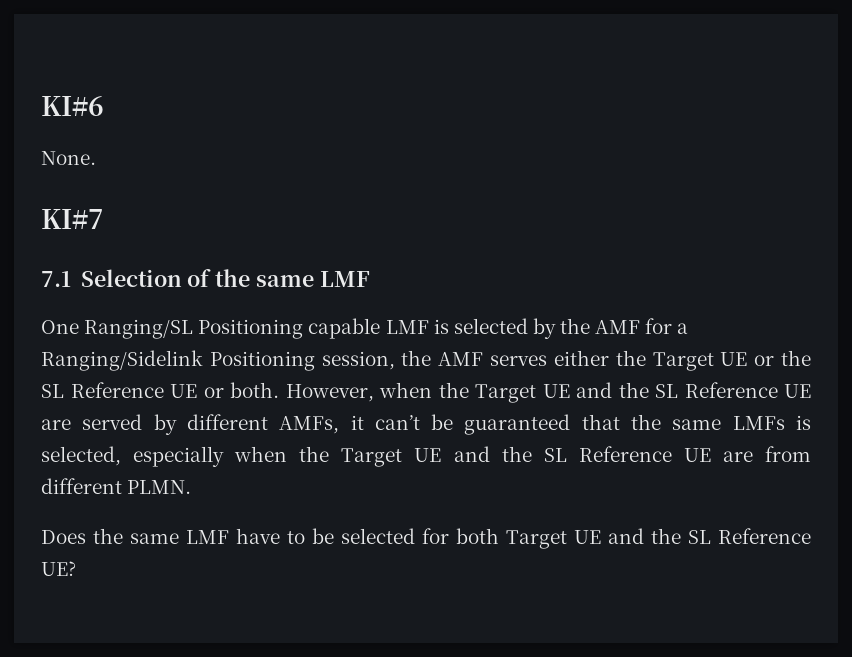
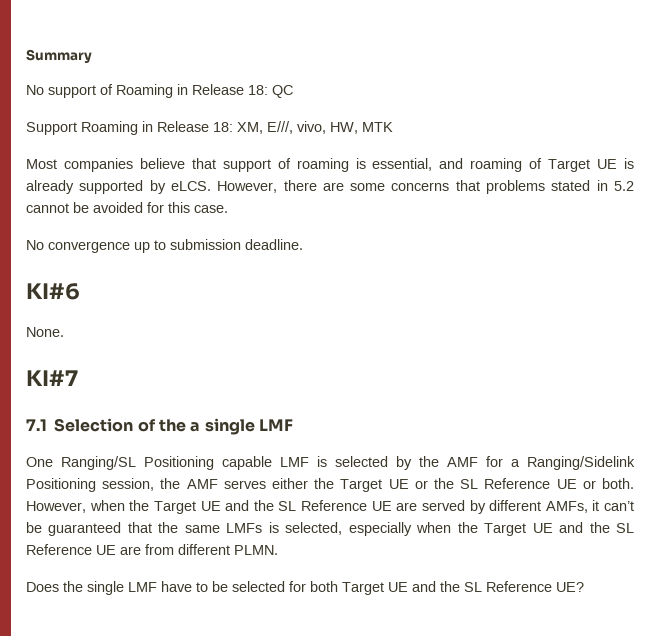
(41, 106) none -> [26,49,92,63] [26,84,293,98] [26,121,393,135] [26,158,635,172] [26,180,634,194] [26,202,228,213] [26,239,303,253] Summary // No support of Roaming in Release 18: QC // Support Roaming in Release 18: XM, E///, vivo, HW, MTK // Most companies believe that support of roaming is essential, and roaming of Target UE is already supported by eLCS. However, there are some concerns that problems stated in 5.2 cannot be avoided for this case. // No convergence up to submission deadline. //
[255,275,314,287] same -> [190,418,255,435] a single
[130,533,179,544] same -> [87,581,124,595] single

